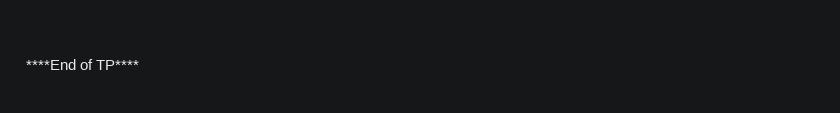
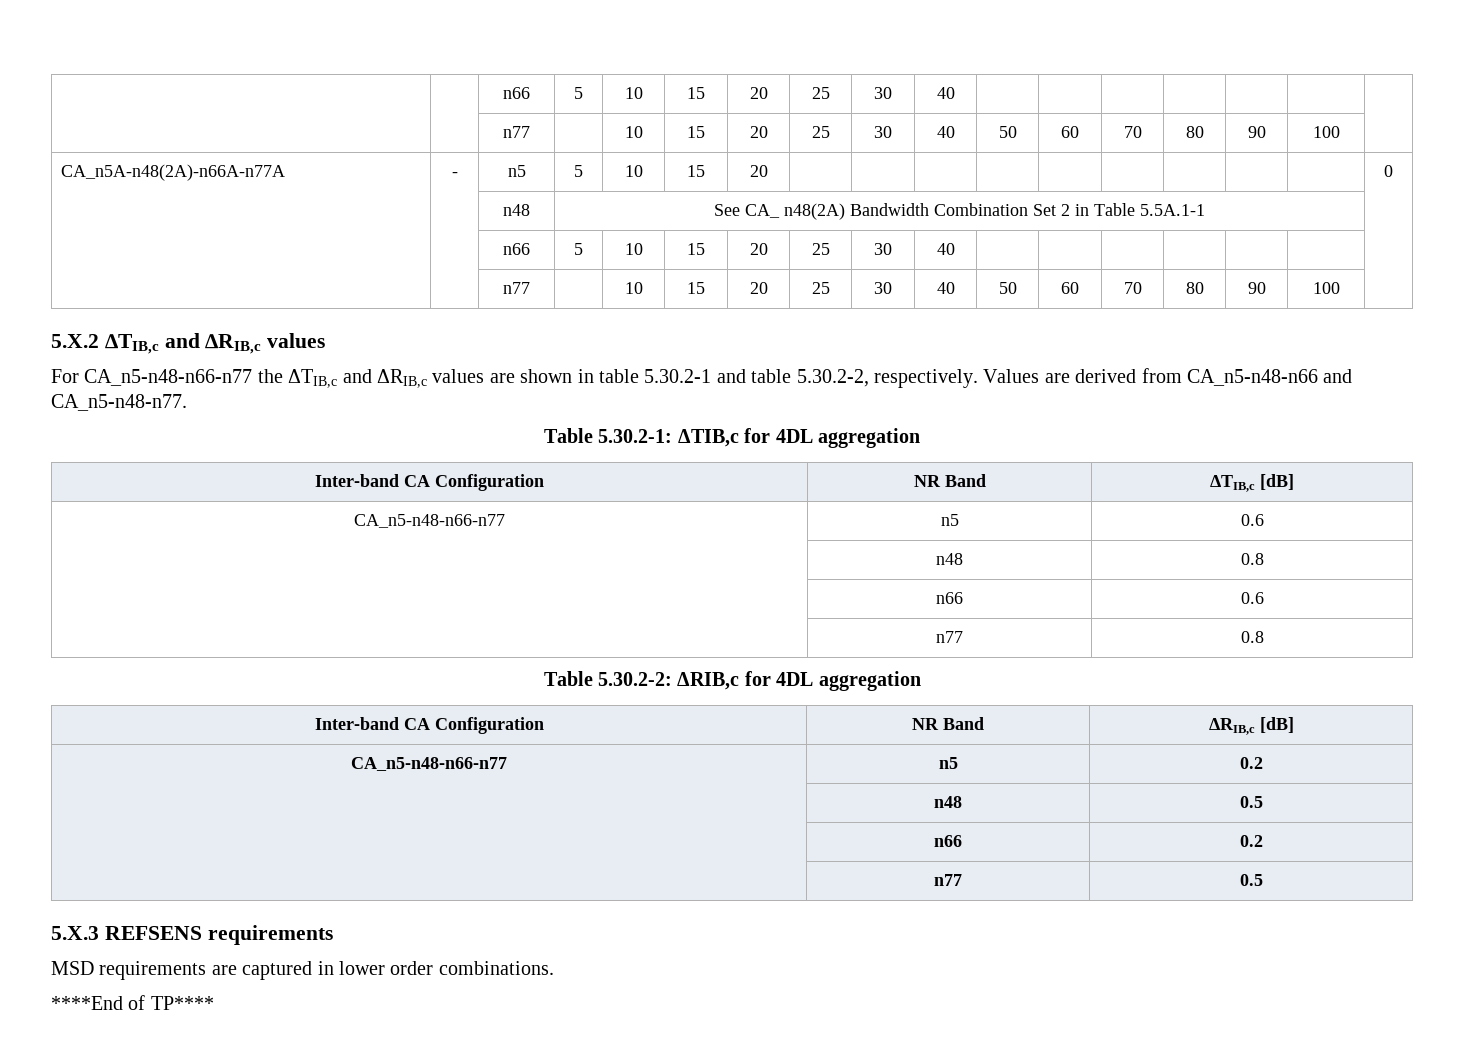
(26, 64) none -> [503,87,530,99] [574,87,583,99] [624,87,643,99] [687,87,705,99] [749,87,768,99] [811,87,830,99] [874,87,892,99] [936,87,955,99] [503,126,530,138] [624,126,643,138] [687,126,705,138] [749,126,768,138] [811,126,830,138] [874,126,892,138] [936,126,955,138] [998,126,1017,138] [1061,126,1079,138] [1123,126,1142,138] [1185,126,1204,138] [1247,126,1266,138] [1312,126,1340,138] [61,164,286,181] [451,172,458,177] [507,165,526,177] [574,165,583,177] [624,165,643,177] [687,165,705,177] [749,165,768,177] [1384,165,1393,177] [503,204,530,216] [714,203,1205,220] [503,243,530,255] [574,243,583,255] [624,243,643,255] [687,243,705,255] [749,243,768,255] [811,243,830,255] [874,243,892,255] [936,243,955,255] [503,282,530,294] [624,282,643,294] [687,282,705,294] [749,282,768,294] [811,282,830,294] [874,282,892,294] [936,282,955,294] [998,282,1017,294] [1061,282,1079,294] [1123,282,1142,294] [1185,282,1204,294] [1247,282,1266,294] [1312,282,1340,294] [51,333,326,354] [51,368,1353,388] [51,394,187,411] [544,428,920,448] [315,474,544,491] [913,474,986,487] [1210,474,1294,492] [354,514,505,528] [940,514,959,526] [1240,514,1264,526] [936,553,964,565] [1240,553,1264,565] [936,592,964,604] [1240,592,1264,604] [936,631,964,643] [1240,631,1264,643] [543,671,921,691] [314,717,544,734] [912,717,985,730] [1208,717,1294,735] [351,757,507,771] [938,757,958,769] [1239,757,1263,769] [934,796,963,808] [1239,796,1263,808] [934,835,963,847] [1239,835,1263,847] [934,874,963,886] [1239,874,1263,886] [51,925,333,945] [51,961,554,980] | | n66 | 5 | 10 | 15 | 20 | 25 | 30 | 40 | | | | | | | // | | n77 | | 10 | 15 | 20 | 25 | 30 | 40 | 50 | 60 | 70 | 80 | 90 | 100 | // CA_n5A-n48(2A)-n66A-n77A | - | n5 | 5 | 10 | 15 | 20 | | | | | | | | | | 0 // | | n48 | See CA_ n48(2A) Bandwidth Combination Set 2 in Table 5.5A.1-1 | // | | n66 | 5 | 10 | 15 | 20 | 25 | 30 | 40 | | | | | | | // | | n77 | | 10 | 15 | 20 | 25 | 30 | 40 | 50 | 60 | 70 | 80 | 90 | 100 | // 5.X.2 ∆TIB,c and ∆RIB,c values // For CA_n5-n48-n66-n77 the ΔTIB,c and ΔRIB,c values are shown in table 5.30.2-1 and table 5.30.2-2, respectively. Values are derived from CA_n5-n48-n66 and CA_n5-n48-n77. // Table 5.30.2-1: ΔTIB,c for 4DL aggregation // Inter-band CA Configuration | NR Band | ΔTIB,c [dB] // CA_n5-n48-n66-n77 | n5 | 0.6 // | n48 | 0.8 // | n66 | 0.6 // | n77 | 0.8 // Table 5.30.2-2: ΔRIB,c for 4DL aggregation // Inter-band CA Configuration | NR Band | ΔRIB,c [dB] // CA_n5-n48-n66-n77 | n5 | 0.2 // | n48 | 0.5 // | n66 | 0.2 // | n77 | 0.5 // 5.X.3 REFSENS requirements // MSD requirements are captured in lower order combinations. //

